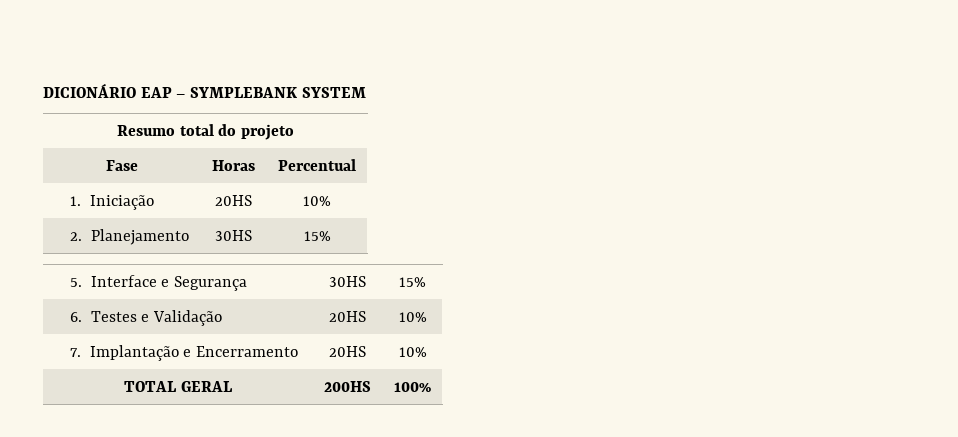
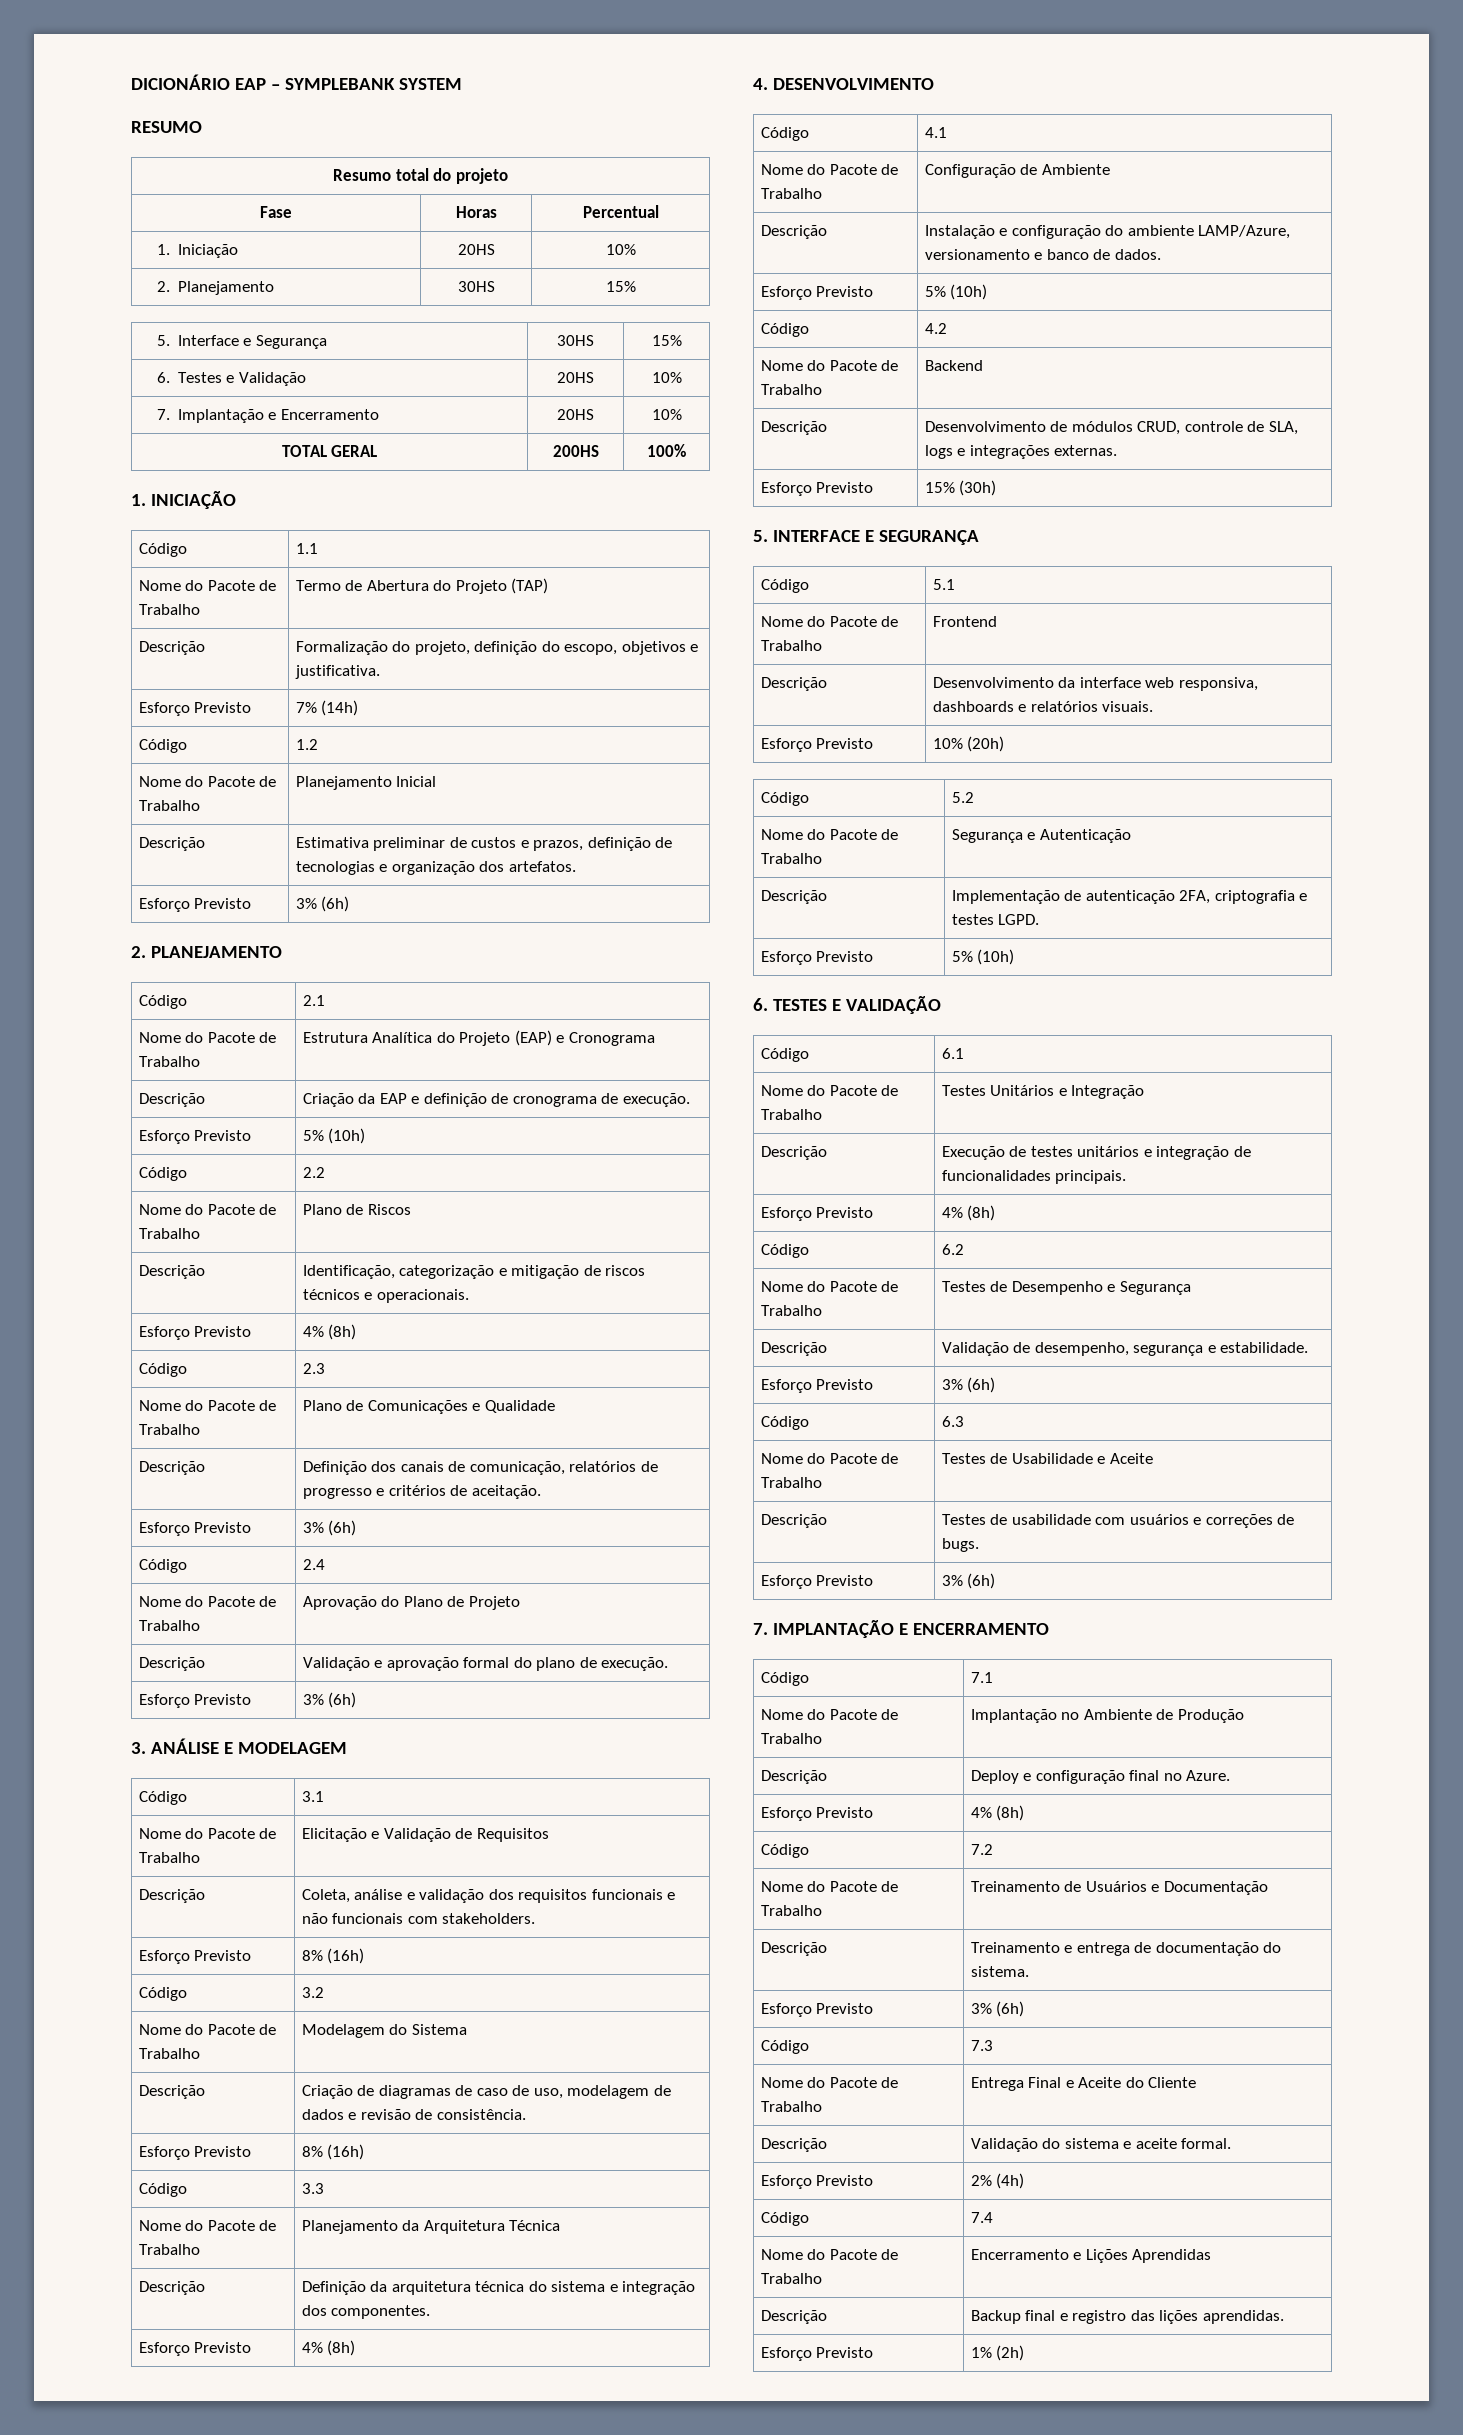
(366, 92) none -> [131,121,202,133] // RESUMO
(431, 387) none -> [131,491,236,509] [139,543,188,557] [296,543,319,554] [139,580,277,591] [139,604,201,615] [296,578,549,594] [139,641,206,655] [296,641,699,655] [295,665,381,679] [139,702,252,716] [296,700,359,716] [139,739,188,753] [296,739,319,750] [139,776,277,787] [139,800,201,811] [296,776,437,790] [139,837,206,851] [296,837,673,851] [296,861,576,875] [139,898,252,912] [296,896,350,912] [131,946,282,958] [139,995,188,1009] [303,995,326,1006] [139,1032,277,1043] [139,1056,201,1067] [303,1030,655,1046] [139,1093,206,1107] [303,1093,690,1107] [139,1130,252,1144] [303,1128,366,1144] [139,1167,188,1181] [303,1167,326,1178] [139,1204,277,1215] [139,1228,201,1239] [303,1204,411,1215] [139,1265,206,1279] [303,1265,646,1279] [303,1289,469,1303] [139,1326,252,1340] [303,1324,357,1340] [139,1363,188,1377] [303,1363,326,1374] [139,1400,277,1411] [139,1424,201,1435] [303,1400,555,1414] [139,1461,206,1475] [303,1461,658,1475] [303,1485,541,1499] [139,1522,252,1536] [303,1520,357,1536] [139,1559,188,1573] [303,1559,326,1570] [139,1596,277,1607] [139,1620,201,1631] [303,1596,520,1610] [139,1657,206,1671] [303,1657,669,1671] [139,1694,252,1708] [303,1692,357,1708] [131,1738,347,1754] [139,1791,188,1805] [302,1791,325,1802] [139,1828,277,1839] [139,1852,201,1863] [302,1828,549,1842] [139,1889,206,1903] [302,1889,676,1903] [302,1913,536,1924] [139,1950,252,1964] [302,1948,365,1964] [139,1987,188,2001] [302,1987,325,1998] [139,2024,277,2035] [139,2048,201,2059] [302,2024,467,2038] [139,2085,206,2099] [302,2085,671,2099] [302,2109,526,2120] [139,2146,252,2160] [302,2144,365,2160] [139,2183,188,2197] [302,2183,325,2194] [139,2220,277,2231] [139,2244,201,2255] [302,2220,561,2234] [139,2281,206,2295] [302,2281,696,2295] [302,2305,431,2319] [139,2342,252,2356] [302,2340,356,2356] [753,78,934,90] [761,127,810,141] [925,127,948,138] [761,164,899,175] [761,188,823,199] [925,164,1110,178] [761,225,828,239] [925,225,1291,239] [925,249,1161,260] [761,286,874,300] [925,284,988,300] [761,323,810,337] [925,323,948,334] [761,360,899,371] [761,384,823,395] [925,360,984,371] [761,421,828,435] [925,421,1298,435] [925,445,1118,459] [761,482,874,496] [925,480,997,496] [753,530,979,545] [761,579,810,593] [933,579,956,590] [761,616,899,627] [761,640,823,651] [933,616,998,627] [761,677,828,691] [933,677,1258,691] [933,701,1154,712] [761,738,874,752] [933,736,1005,752] [761,792,810,806] [952,792,975,803] [761,829,899,840] [761,853,823,864] [952,829,1131,843] [761,890,828,904] [952,890,1308,904] [952,914,1040,925] [761,951,874,965] [952,949,1015,965] [753,996,941,1014] [761,1048,810,1062] [942,1048,965,1059] [761,1085,899,1096] [761,1109,823,1120] [942,1085,1145,1099] [761,1146,828,1160] [942,1146,1251,1160] [942,1170,1127,1184] [761,1207,874,1221] [942,1205,996,1221] [761,1244,810,1258] [942,1244,965,1255] [761,1281,899,1292] [761,1305,823,1316] [942,1281,1191,1295] [761,1342,828,1356] [942,1342,1309,1356] [761,1379,874,1393] [942,1377,996,1393] [761,1416,810,1430] [942,1416,965,1427] [761,1453,899,1464] [761,1477,823,1488] [942,1453,1153,1464] [761,1514,828,1528] [942,1514,1295,1528] [942,1538,980,1552] [761,1575,874,1589] [942,1573,996,1589] [753,1620,1049,1638] [761,1672,810,1686] [971,1672,994,1683] [761,1709,899,1720] [761,1733,823,1744] [971,1709,1244,1723] [761,1770,828,1784] [971,1770,1231,1784] [761,1807,874,1821] [971,1805,1025,1821] [761,1844,810,1858] [971,1844,994,1855] [761,1881,899,1892] [761,1905,823,1916] [971,1881,1268,1895] [761,1942,828,1956] [971,1942,1282,1956] [971,1966,1030,1977] [761,2003,874,2017] [971,2001,1025,2017] [761,2040,810,2054] [971,2040,994,2051] [761,2077,899,2088] [761,2101,823,2112] [971,2077,1197,2091] [761,2138,828,2152] [971,2138,1232,2152] [761,2175,874,2189] [971,2173,1025,2189] [761,2212,810,2226] [971,2212,994,2223] [761,2249,899,2260] [761,2273,823,2284] [971,2249,1212,2263] [761,2310,828,2324] [971,2310,1284,2324] [761,2347,874,2361] [971,2345,1025,2361] // 1. INICIAÇÃO // Código | 1.1 // Nome do Pacote de Trabalho | Termo de Abertura do Projeto (TAP) // Descrição | Formalização do projeto, definição do escopo, objetivos e justificativa. // Esforço Previsto | 7% (14h) // Código | 1.2 // Nome do Pacote de Trabalho | Planejamento Inicial // Descrição | Estimativa preliminar de custos e prazos, definição de tecnologias e organização dos artefatos. // Esforço Previsto | 3% (6h) // 2. PLANEJAMENTO // Código | 2.1 // Nome do Pacote de Trabalho | Estrutura Analítica do Projeto (EAP) e Cronograma // Descrição | Criação da EAP e definição de cronograma de execução. // Esforço Previsto | 5% (10h) // Código | 2.2 // Nome do Pacote de Trabalho | Plano de Riscos // Descrição | Identificação, categorização e mitigação de riscos técnicos e operacionais. // Esforço Previsto | 4% (8h) // Código | 2.3 // Nome do Pacote de Trabalho | Plano de Comunicações e Qualidade // Descrição | Definição dos canais de comunicação, relatórios de progresso e critérios de aceitação. // Esforço Previsto | 3% (6h) // Código | 2.4 // Nome do Pacote de Trabalho | Aprovação do Plano de Projeto // Descrição | Validação e aprovação formal do plano de execução. // Esforço Previsto | 3% (6h) // 3. ANÁLISE E MODELAGEM // Código | 3.1 // Nome do Pacote de Trabalho | Elicitação e Validação de Requisitos // Descrição | Coleta, análise e validação dos requisitos funcionais e não funcionais com stakeholders. // Esforço Previsto | 8% (16h) // Código | 3.2 // Nome do Pacote de Trabalho | Modelagem do Sistema // Descrição | Criação de diagramas de caso de uso, modelagem de dados e revisão de consistência. // Esforço Previsto | 8% (16h) // Código | 3.3 // Nome do Pacote de Trabalho | Planejamento da Arquitetura Técnica // Descrição | Definição da arquitetura técnica do sistema e integração dos componentes. // Esforço Previsto | 4% (8h) // 4. DESENVOLVIMENTO // Código | 4.1 // Nome do Pacote de Trabalho | Configuração de Ambiente // Descrição | Instalação e configuração do ambiente LAMP/Azure, versionamento e banco de dados. // Esforço Previsto | 5% (10h) // Código | 4.2 // Nome do Pacote de Trabalho | Backend // Descrição | Desenvolvimento de módulos CRUD, controle de SLA, logs e integrações externas. // Esforço Previsto | 15% (30h) // 5. INTERFACE E SEGURANÇA // Código | 5.1 // Nome do Pacote de Trabalho | Frontend // Descrição | Desenvolvimento da interface web responsiva, dashboards e relatórios visuais. // Esforço Previsto | 10% (20h) // Código | 5.2 // Nome do Pacote de Trabalho | Segurança e Autenticação // Descrição | Implementação de autenticação 2FA, criptografia e testes LGPD. // Esforço Previsto | 5% (10h) // 6. TESTES E VALIDAÇÃO // Código | 6.1 // Nome do Pacote de Trabalho | Testes Unitários e Integração // Descrição | Execução de testes unitários e integração de funcionalidades principais. // Esforço Previsto | 4% (8h) // Código | 6.2 // Nome do Pacote de Trabalho | Testes de Desempenho e Segurança // Descrição | Validação de desempenho, segurança e estabilidade. // Esforço Previsto | 3% (6h) // Código | 6.3 // Nome do Pacote de Trabalho | Testes de Usabilidade e Aceite // Descrição | Testes de usabilidade com usuários e correções de bugs. // Esforço Previsto | 3% (6h) // 7. IMPLANTAÇÃO E ENCERRAMENTO // Código | 7.1 // Nome do Pacote de Trabalho | Implantação no Ambiente de Produção // Descrição | Deploy e configuração final no Azure. // Esforço Previsto | 4% (8h) // Código | 7.2 // Nome do Pacote de Trabalho | Treinamento de Usuários e Documentação // Descrição | Treinamento e entrega de documentação do sistema. // Esforço Previsto | 3% (6h) // Código | 7.3 // Nome do Pacote de Trabalho | Entrega Final e Aceite do Cliente // Descrição | Validação do sistema e aceite formal. // Esforço Previsto | 2% (4h) // Código | 7.4 // Nome do Pacote de Trabalho | Encerramento e Lições Aprendidas // Descrição | Backup final e registro das lições aprendidas. // Esforço Previsto | 1% (2h)

